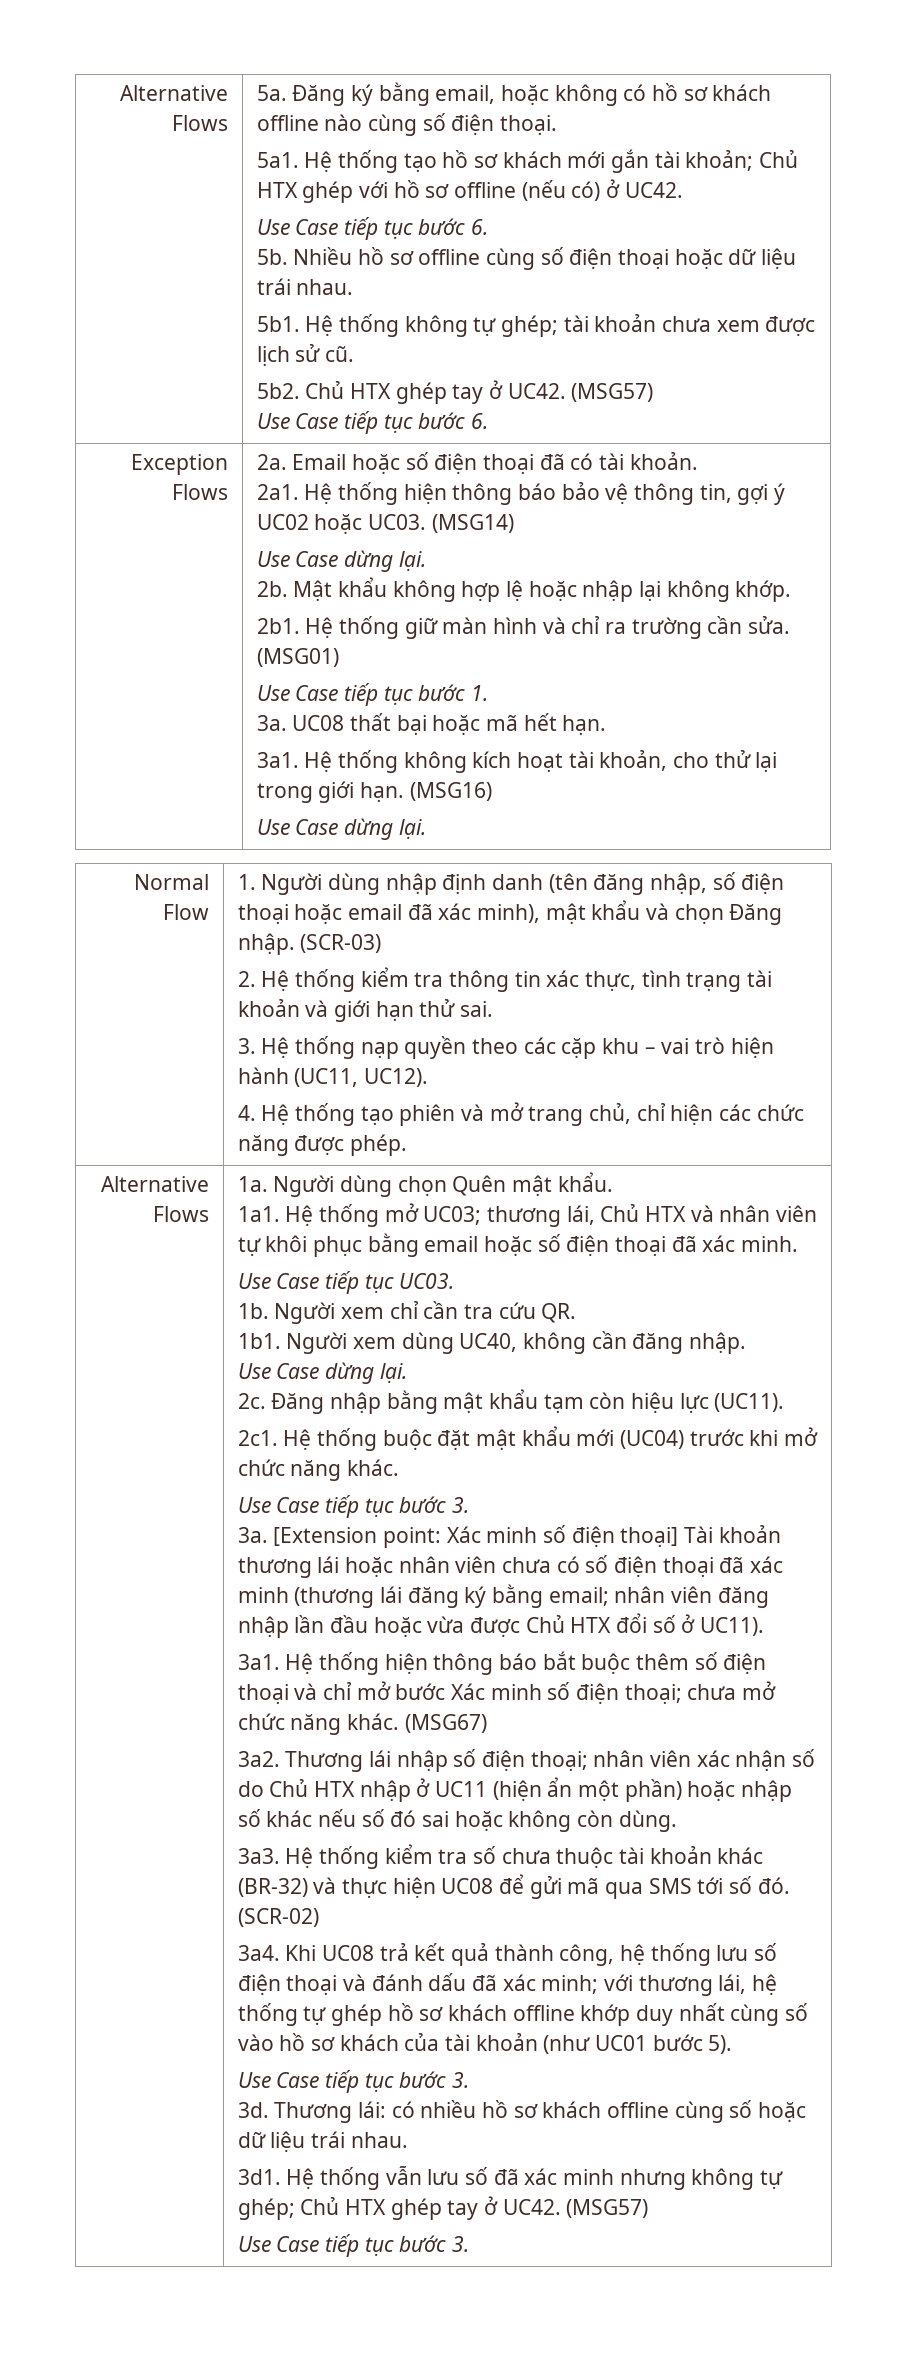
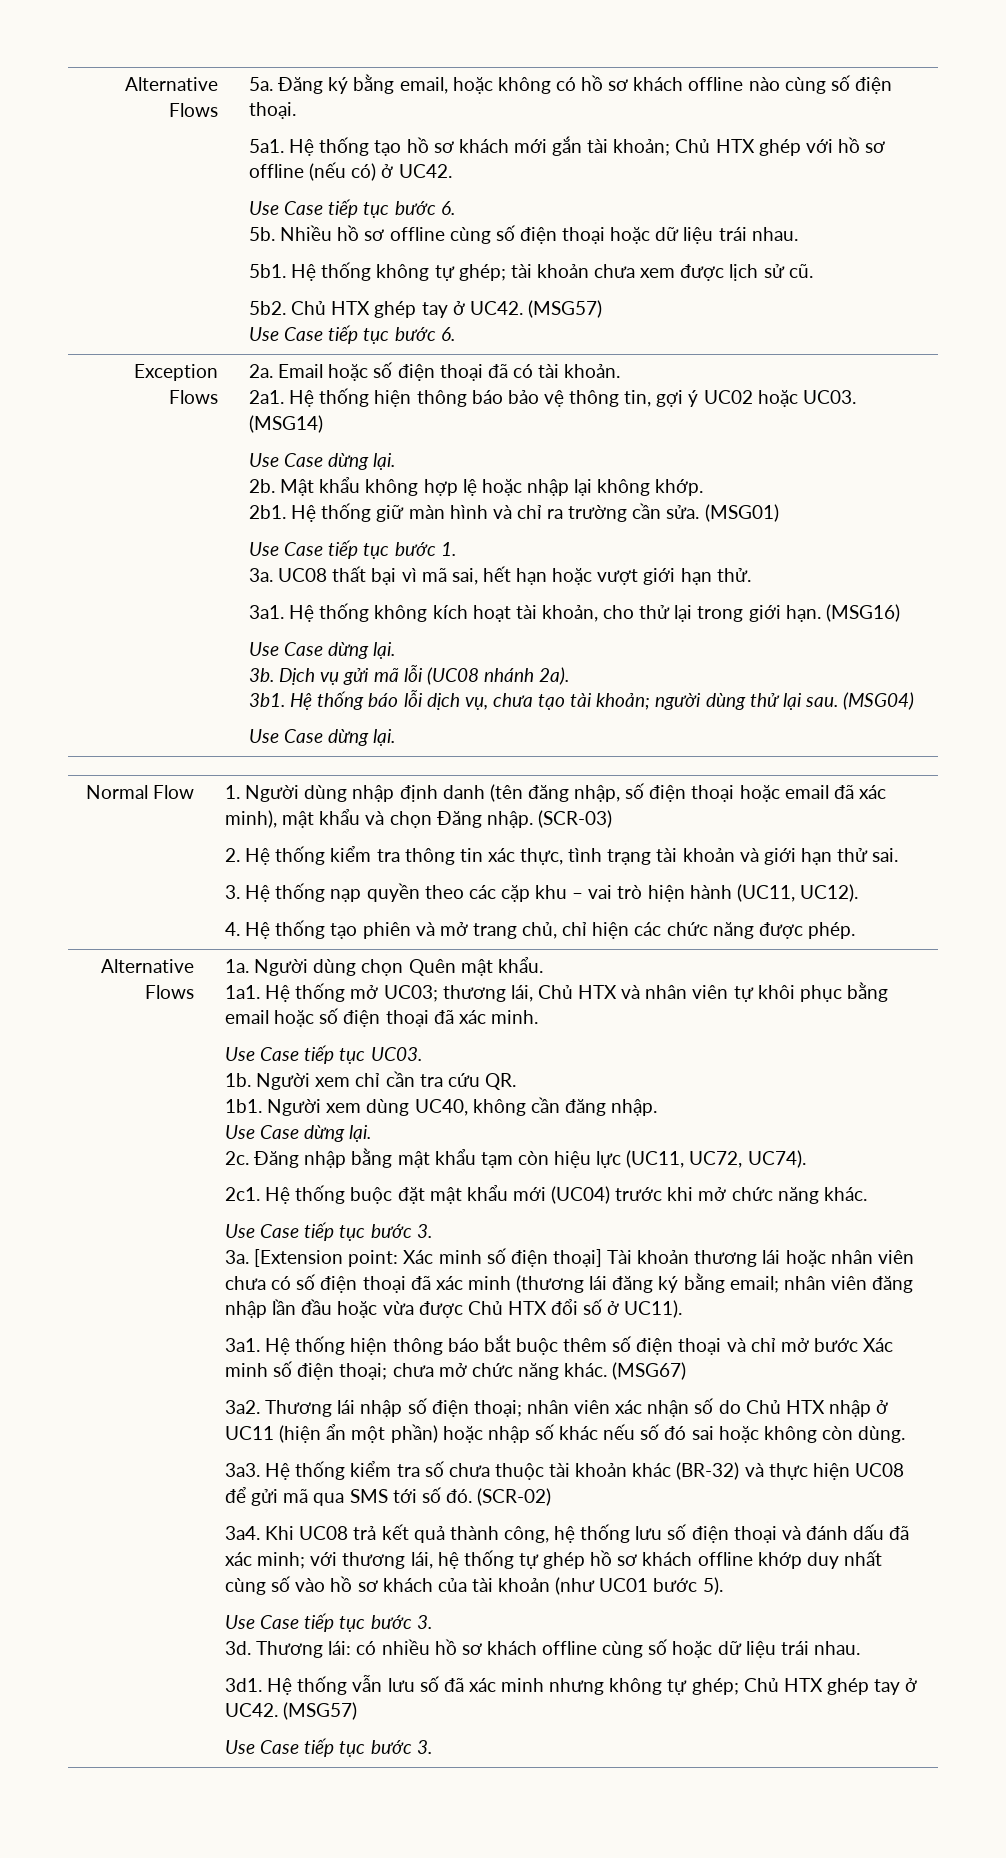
[432,713,607,735] hoặc mã hết hạn. -> [401,566,751,585] vì mã sai, hết hạn hoặc vượt giới hạn thử.
(426, 829) none -> [249,665,570,685] [249,690,915,710] [249,729,396,746] // 3b. Dịch vụ gửi mã lỗi (UC08 nhánh 2a). // 3b1. Hệ thống báo lỗi dịch vụ, chưa tạo tài khoản; người dùng thử lại sau. (MSG04) // Use Case dừng lại.
[714,1393,785,1412] (UC11). -> [626,1150,806,1168] (UC11, UC72, UC74).

